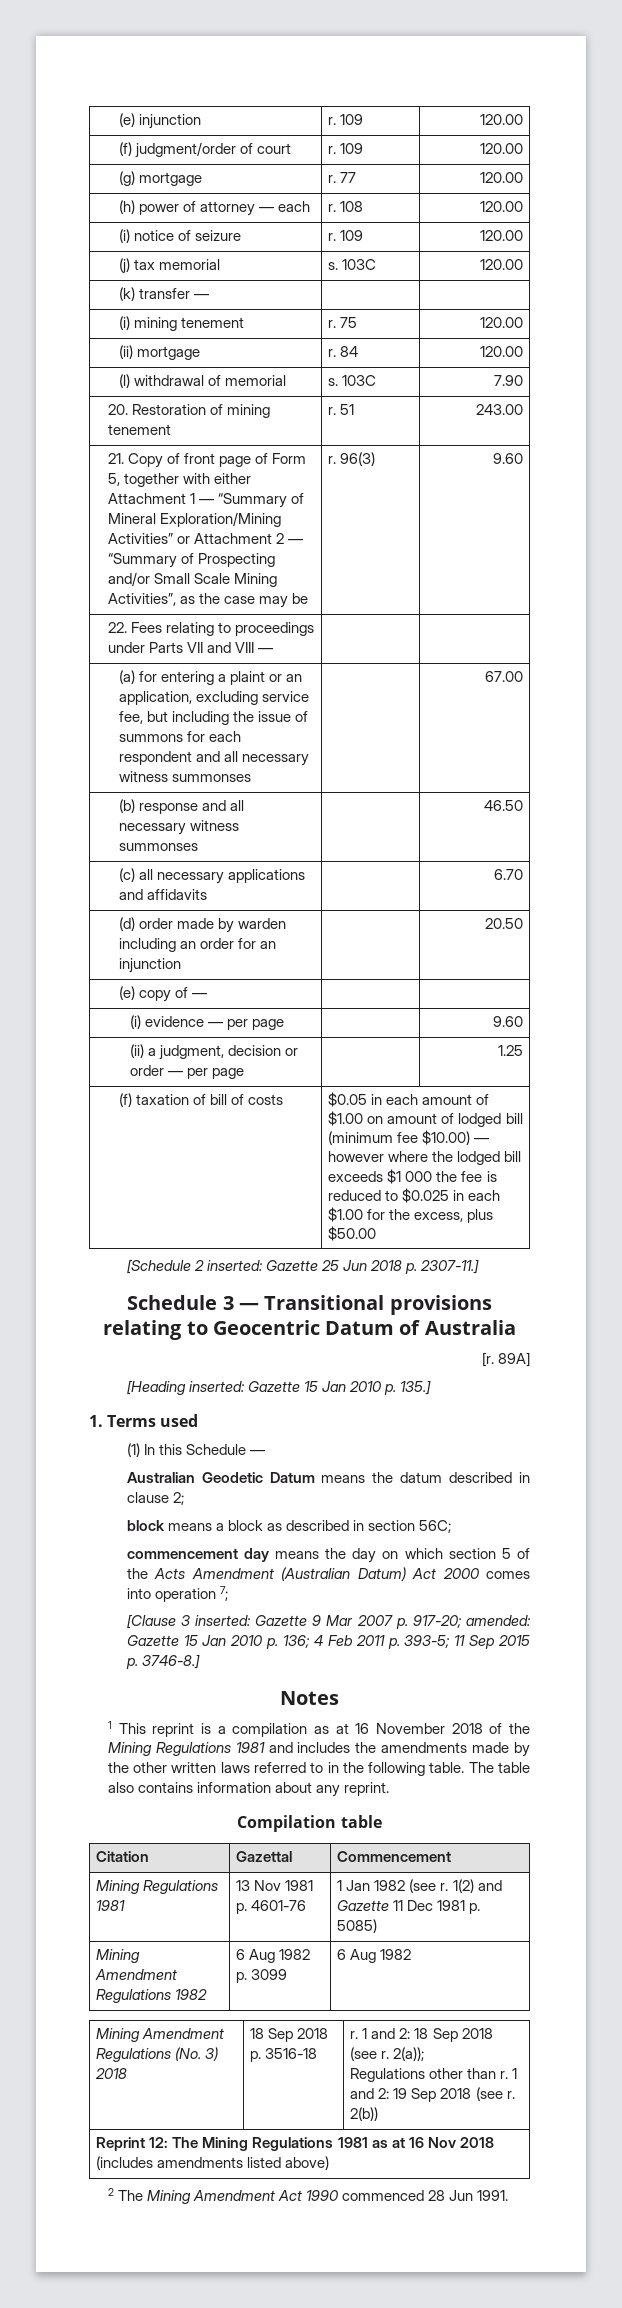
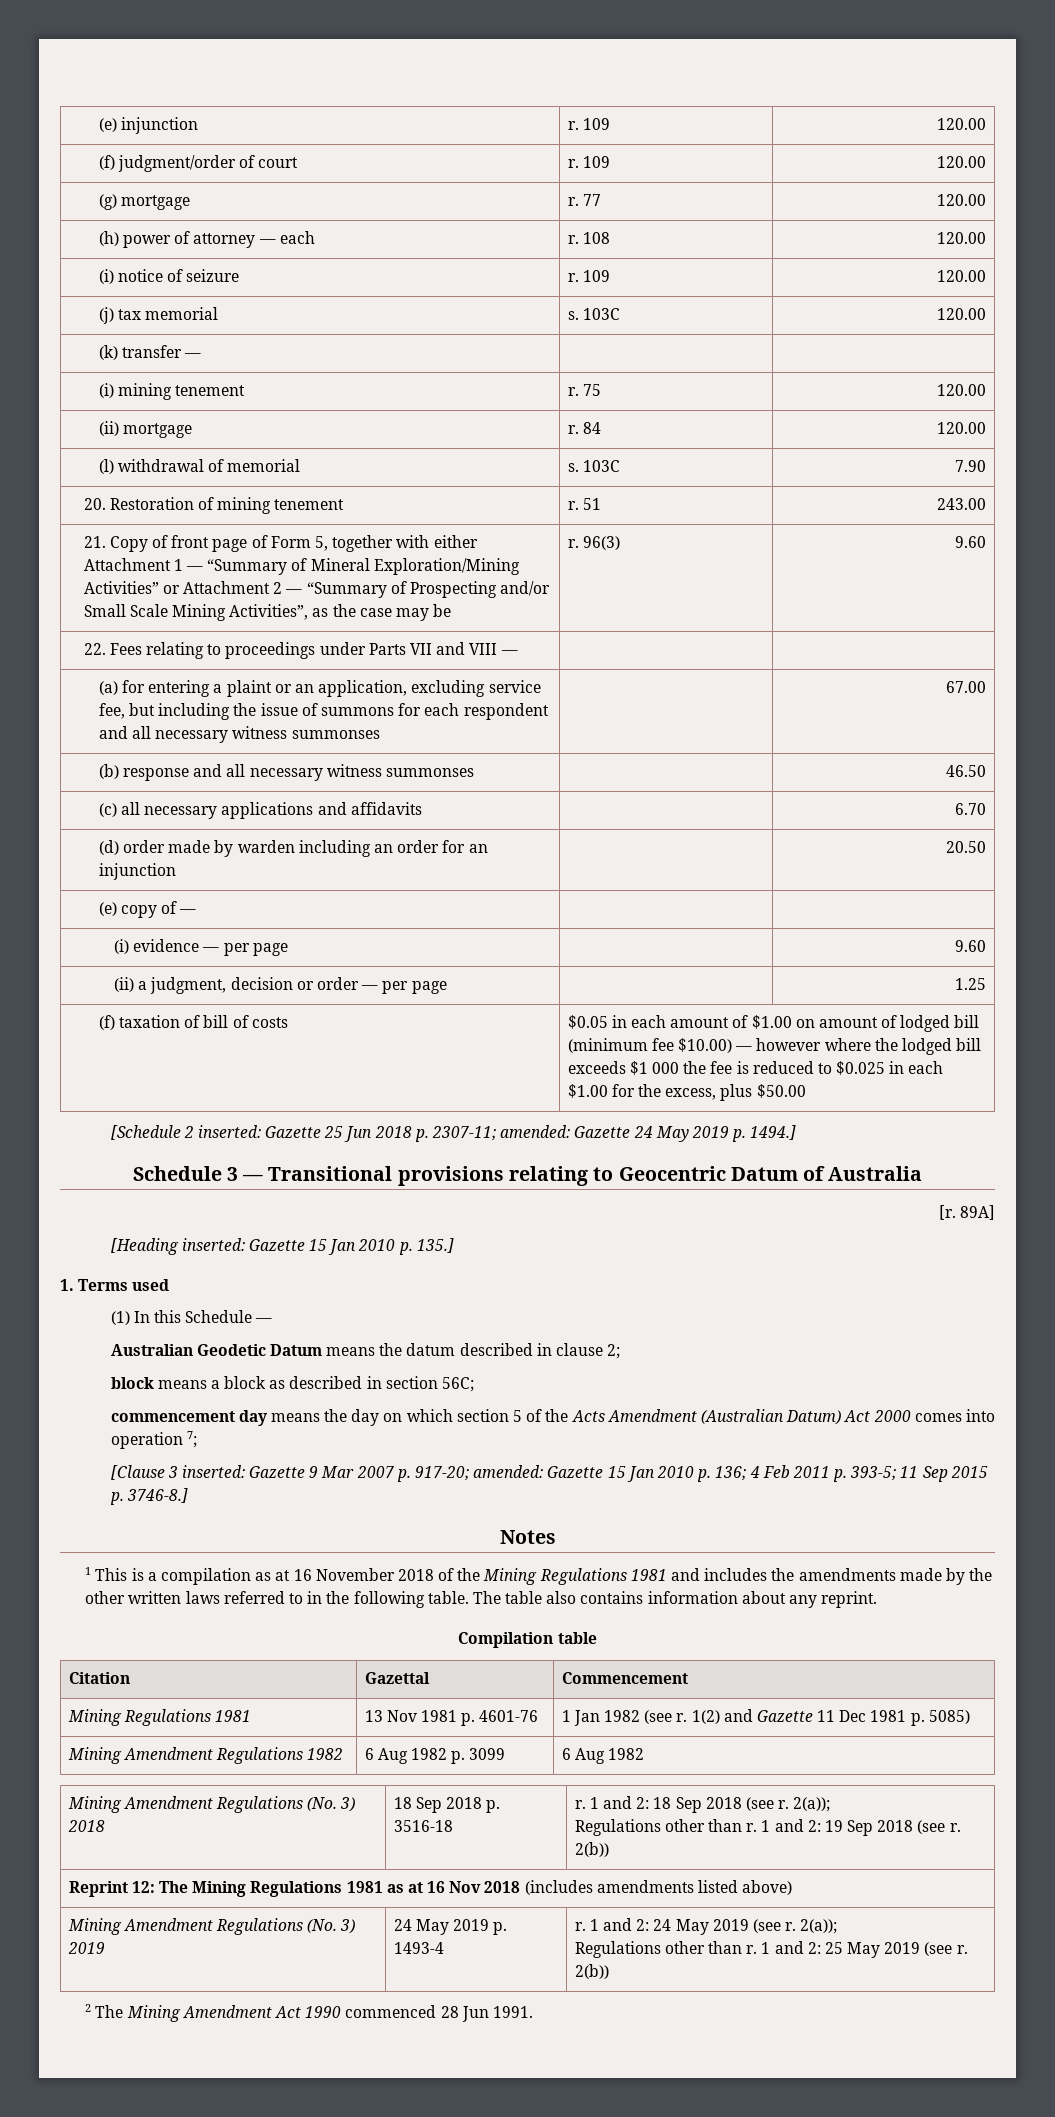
[420,1259,480,1274] 2307-11.] -> [432,1125,797,1142] 2307-11; amended: Gazette 24 May 2019 p. 1494.]
[152,1723,195,1737] reprint -> (128, 1574) none
(330, 2163) none -> [67,1918,356,1935] [67,1942,105,1954] [393,1919,508,1935] [393,1942,444,1954] [574,1918,838,1935] [574,1941,968,1958] [574,1964,609,1979] // Mining Amendment Regulations (No. 3) 2019 | 24 May 2019 p. 1493-4 | r. 1 and 2: 24 May 2019 (see r. 2(a)); // Regulations other than r. 1 and 2: 25 May 2019 (see r. 2(b))

